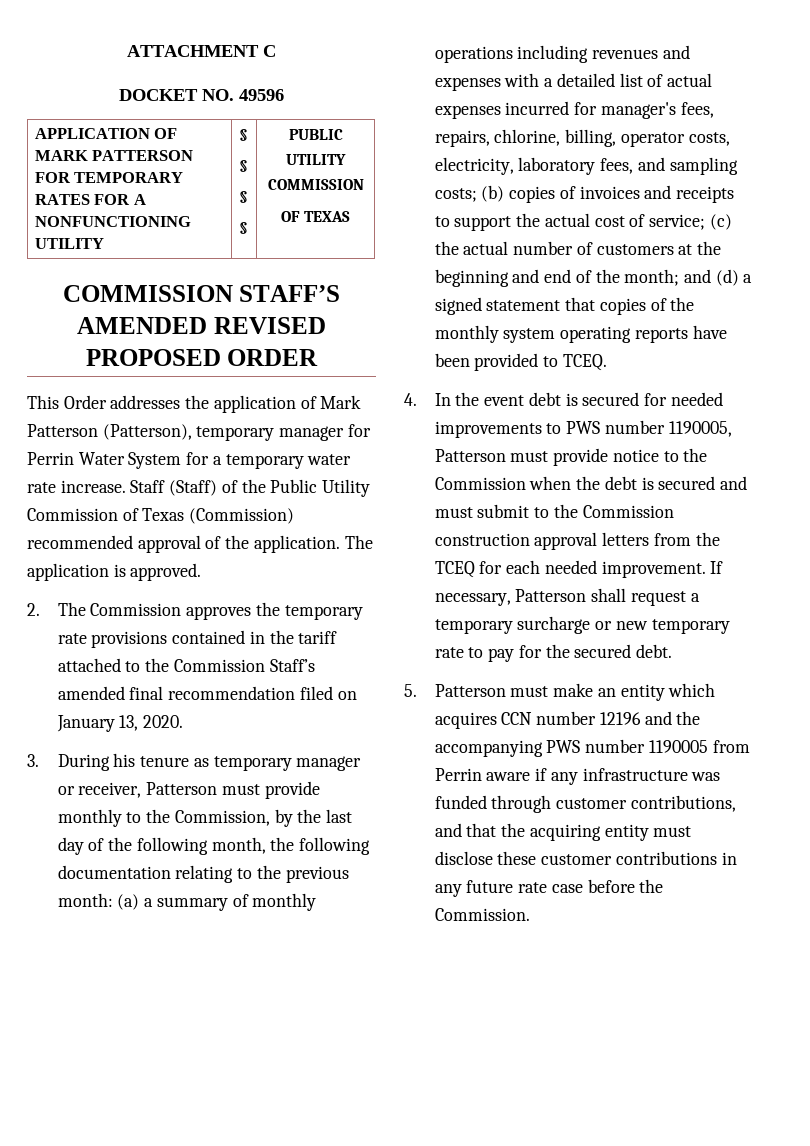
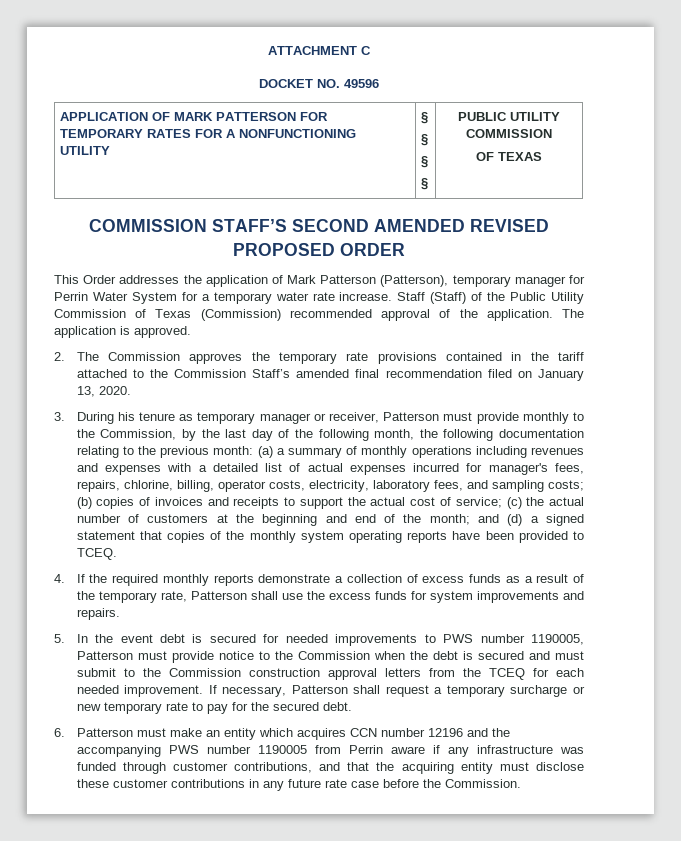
(341, 293) none -> [292,219,369,232] SECOND
(417, 399) none -> [76,574,584,586] [76,591,584,603] [76,608,120,620] [54,634,65,643] If the required monthly reports demonstrate a collection of excess funds as a result of the temporary rate, Patterson shall use the excess funds for system improvements and repairs. // 5.
[404,684,417,697] 5. -> [54,728,65,737] 6.

